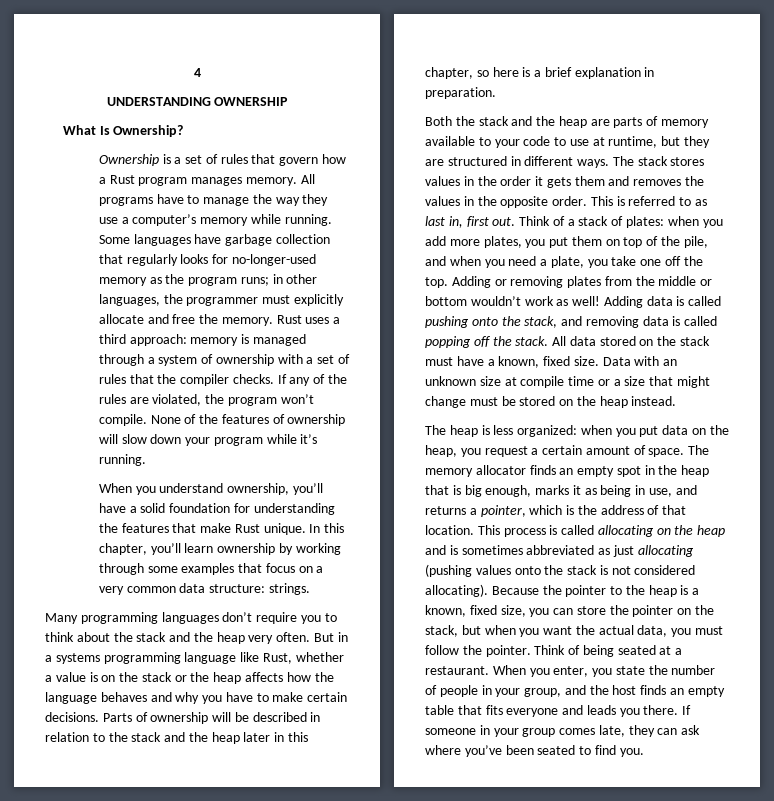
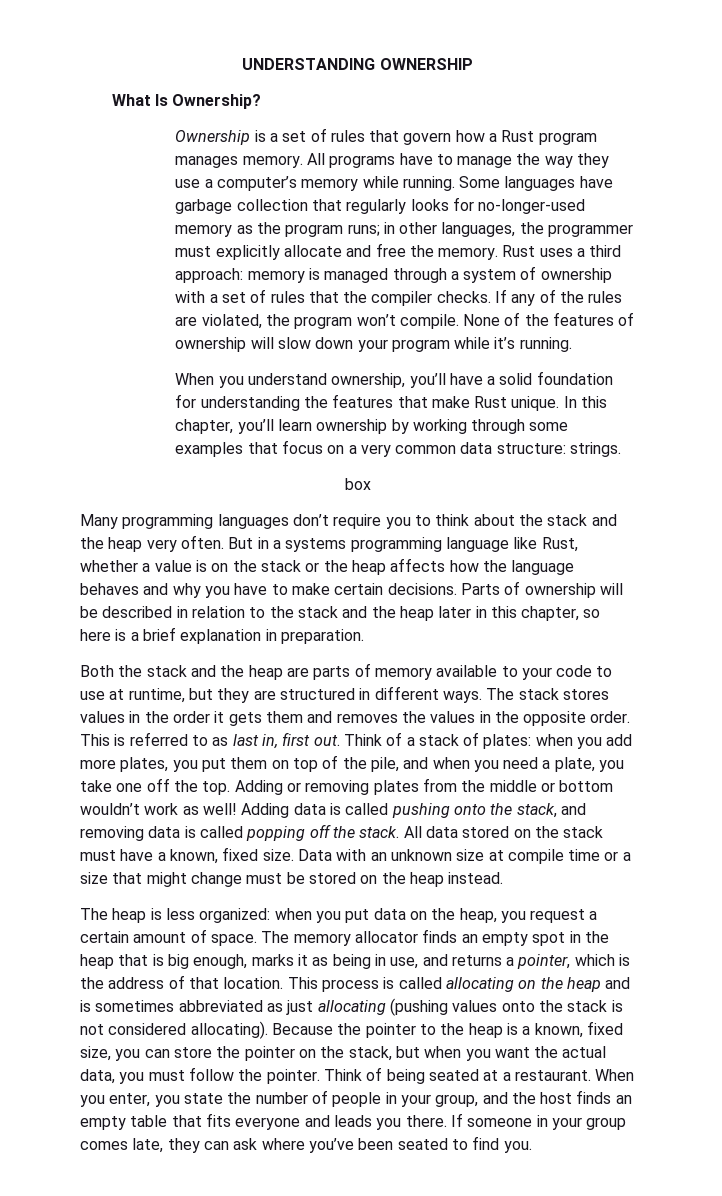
[193,68,201,77] 4 // -> (242, 64) none
(310, 589) none -> [344,478,371,490] // box

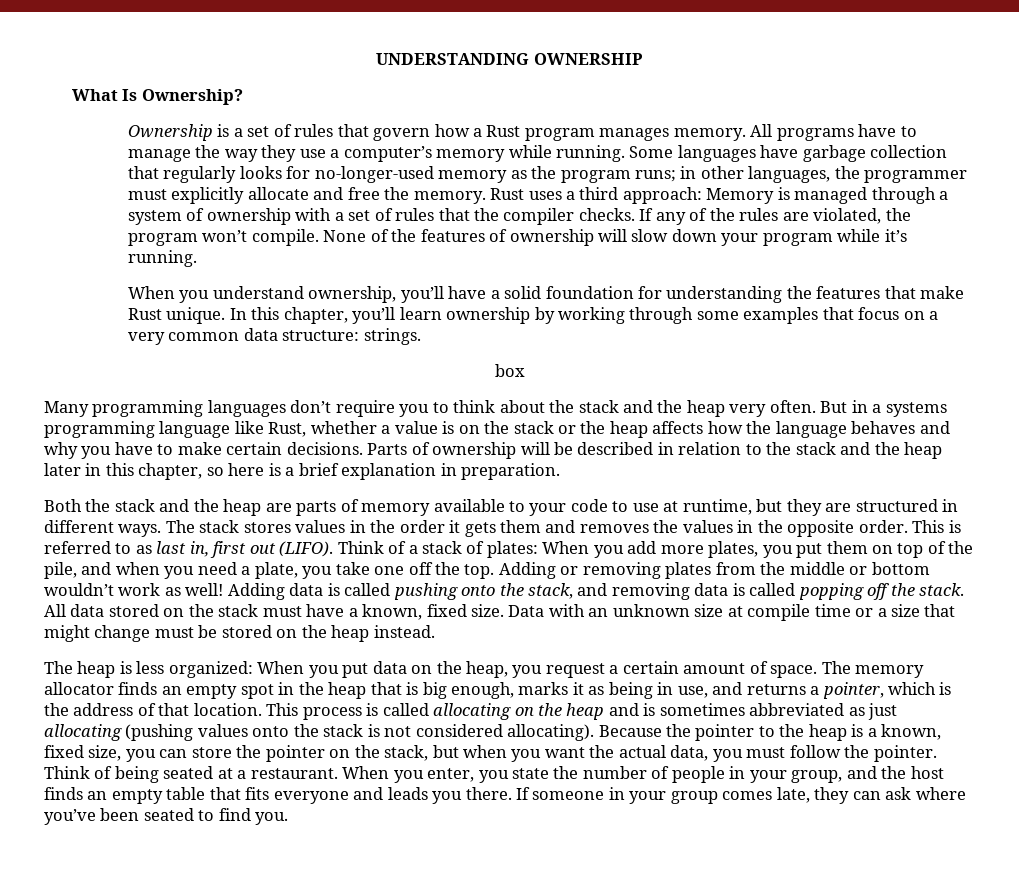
[247,270,305,283] memory -> [706,188,775,204] Memory
[313,735,340,746] out. -> [249,541,334,557] out (LIFO).
[535,734,573,746] when -> [542,541,590,554] When
[274,908,312,920] when -> [257,661,305,674] When

